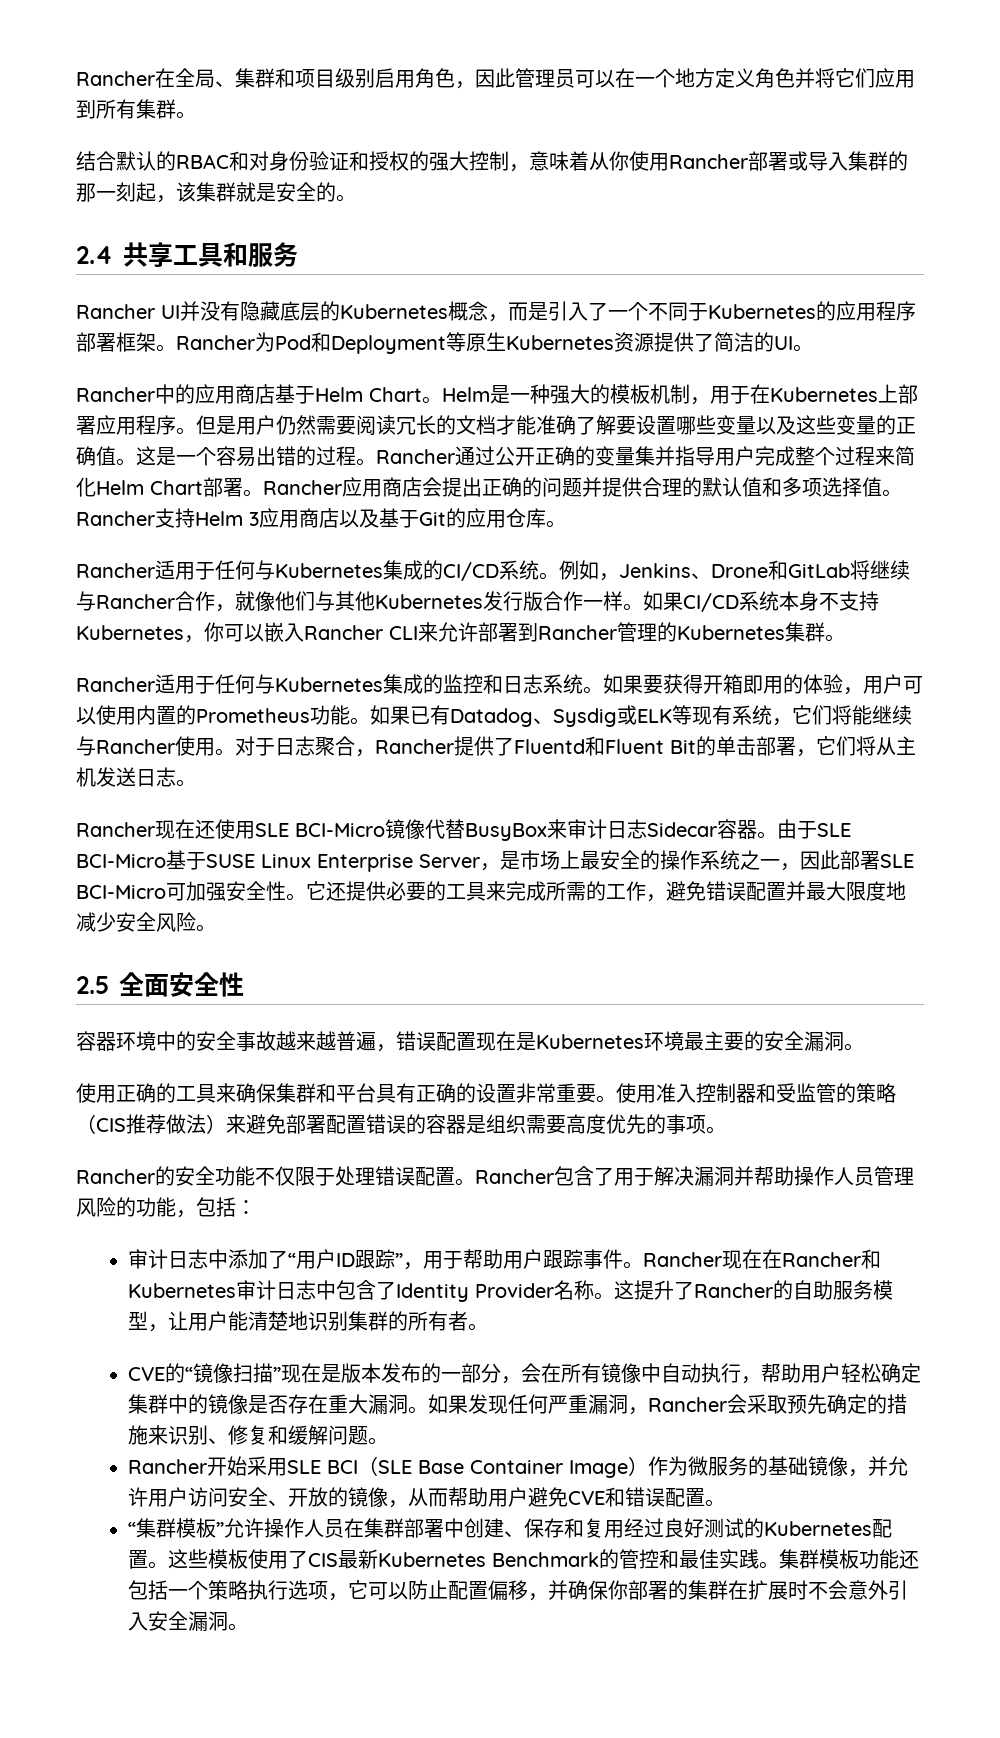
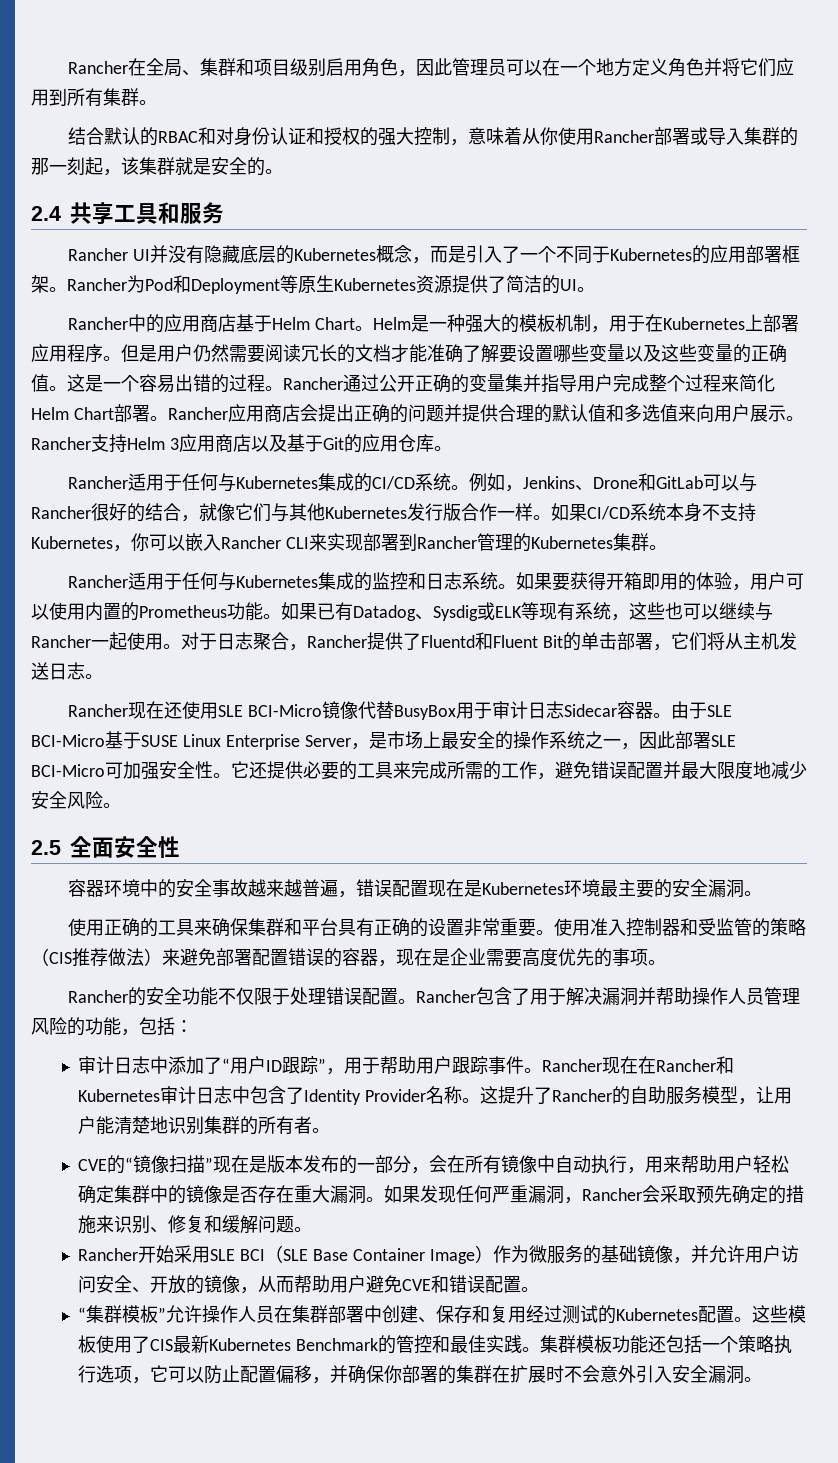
[309,151,329,171] 验 -> [269,127,288,145] 认
[876,301,916,321] 程序 -> (746, 254) none
[802,477,882,497] 项选择值 -> [641,404,786,422] 选值来向用户展示
[850,560,910,580] [76,591,295,612] 将继续与Rancher合作，就像他 -> [702,473,757,492] [31,503,253,522] 可以与Rancher很好的结合，就像它
[438,622,478,642] 允许 -> [326,533,363,551] 实现
[792,705,912,725] [76,736,175,756] 它们将能继续与Rancher -> [629,602,773,621] [31,632,127,650] 这些也可以继续与Rancher一起
[547,819,567,839] 来 -> [455,702,492,719] 用于
[466,1114,526,1134] 是组织 -> [378,948,486,967] ，现在是企业
(761, 1380) none -> [645,1155,682,1173] 用来
[663,1518,704,1538] 良好 -> (563, 1314) none

